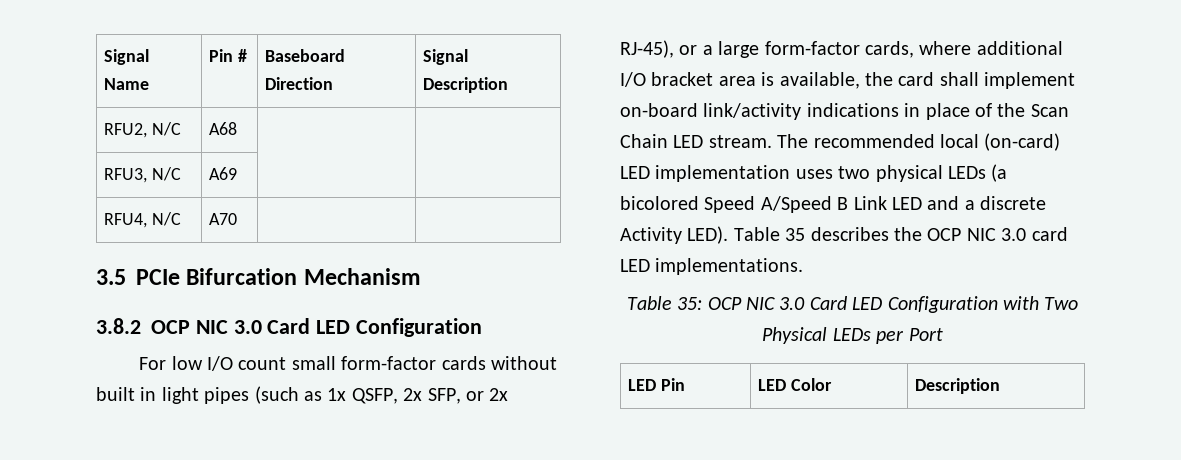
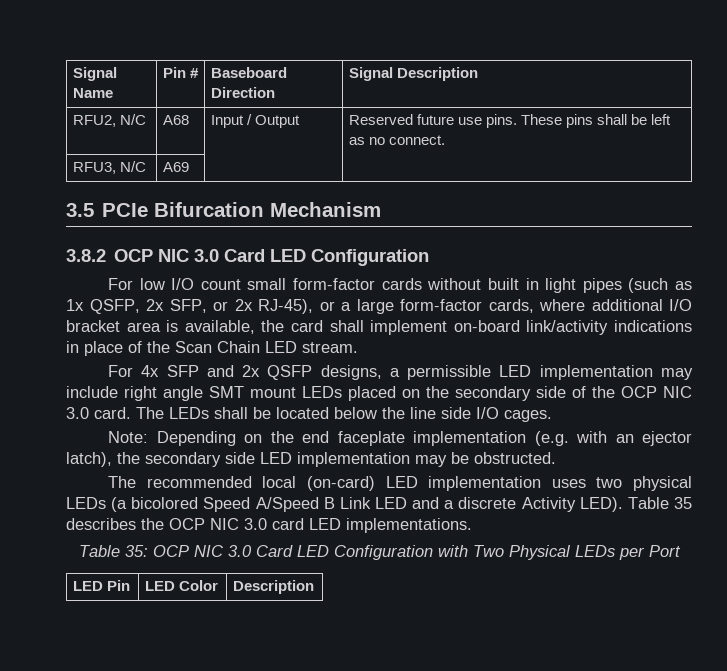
(238, 128) | -> [210,114,300,128] [348,114,672,128] [348,135,445,145] Input / Output | Reserved future use pins. These pins shall be left as no connect.
[104,212,182,228] [209,213,238,225] // RFU4, N/C | A70 | | -> (189, 167) none
(772, 141) none -> [108,365,694,380] [66,386,692,401] [66,407,552,422] [108,431,693,446] [66,452,556,467] // For 4x SFP and 2x QSFP designs, a permissible LED implementation may include right angle SMT mount LEDs placed on the secondary side of the OCP NIC 3.0 card. The LEDs shall be located below the line side I/O cages. // Note: Depending on the end faceplate implementation (e.g. with an ejector latch), the secondary side LED implementation may be obstructed. //

